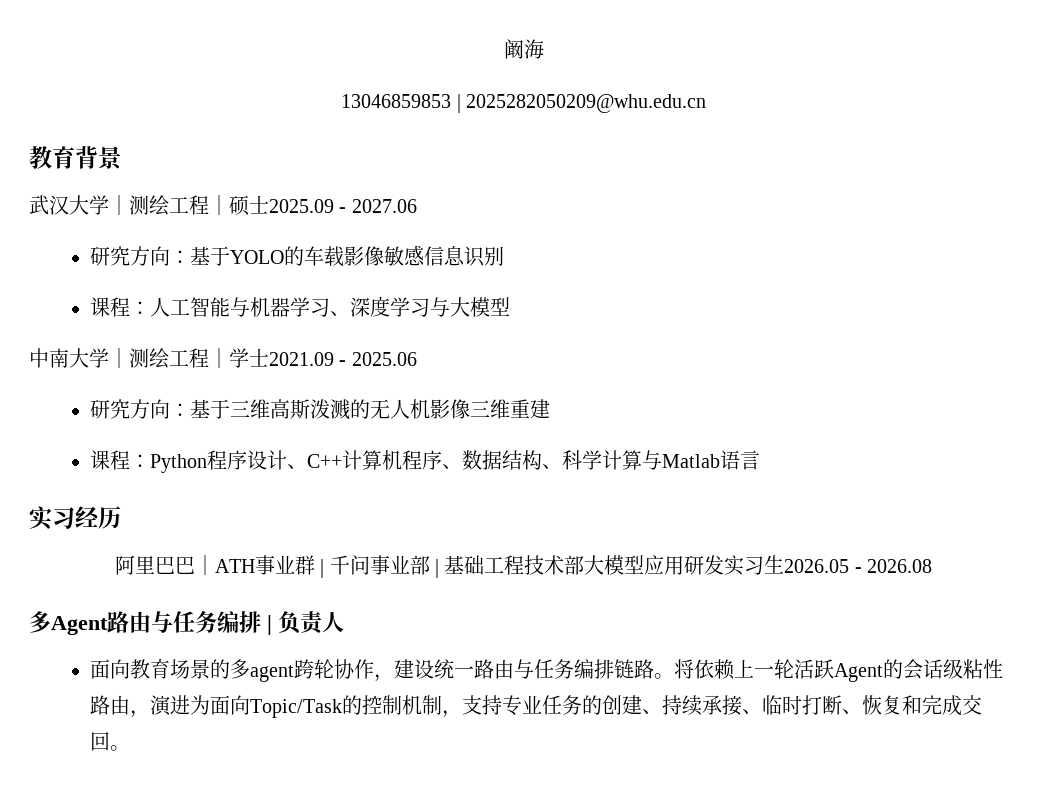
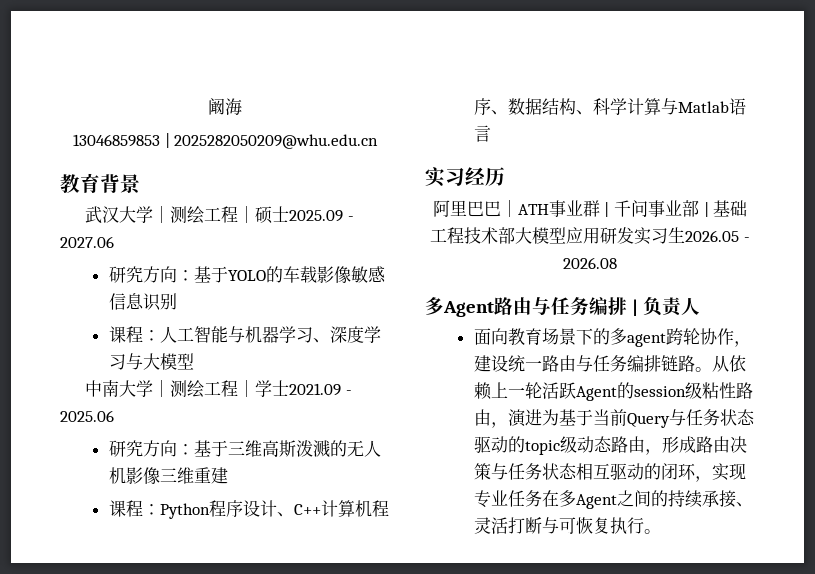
(210, 669) none -> [575,328,593,345] 下
[673,659,694,679] 将 -> [711,355,729,372] 从
[902,659,943,680] 会话 -> [633,386,686,397] session
[209,695,982,718] [89,732,110,751] 面向Topic/Task的控制机制，支持专业任务的创建、持续承接、临时打断、恢复和完成交回 -> [558,409,755,428] [473,436,747,455] [473,463,746,482] [473,490,753,509] [473,517,644,534] 基于当前Query与任务状态驱动的topic级动态路由，形成路由决策与任务状态相互驱动的闭环，实现专业任务在多Agent之间的持续承接、灵活打断与可恢复执行

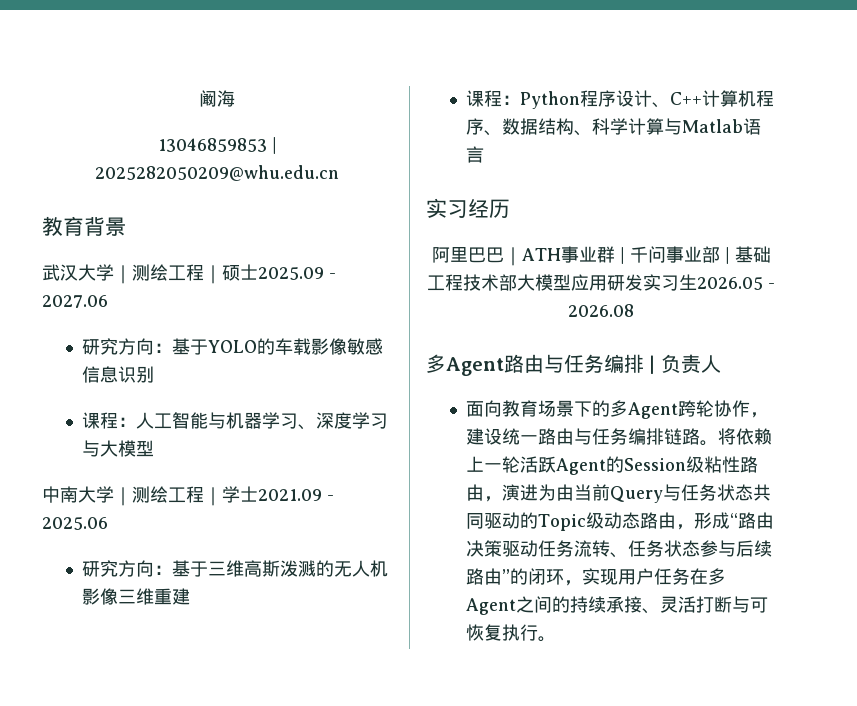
[626,333,666,347] agent -> [628,402,679,419] Agent
[711,355,729,372] 从 -> [718,428,737,445] 将
[633,386,686,397] session -> [624,458,687,471] Session
[558,409,593,426] 基于 -> [556,484,575,501] 由
[473,436,560,455] 驱动的topic -> [753,484,772,501] [466,512,587,531] 共同驱动的Topic
(696, 444) none -> [730,513,739,527] “
[490,463,644,480] 与任务状态相互驱动 -> [502,540,773,558] [466,568,511,585] 驱动任务流转、任务状态参与后续路由”
[473,490,508,508] 专业 -> [618,568,655,585] 用户

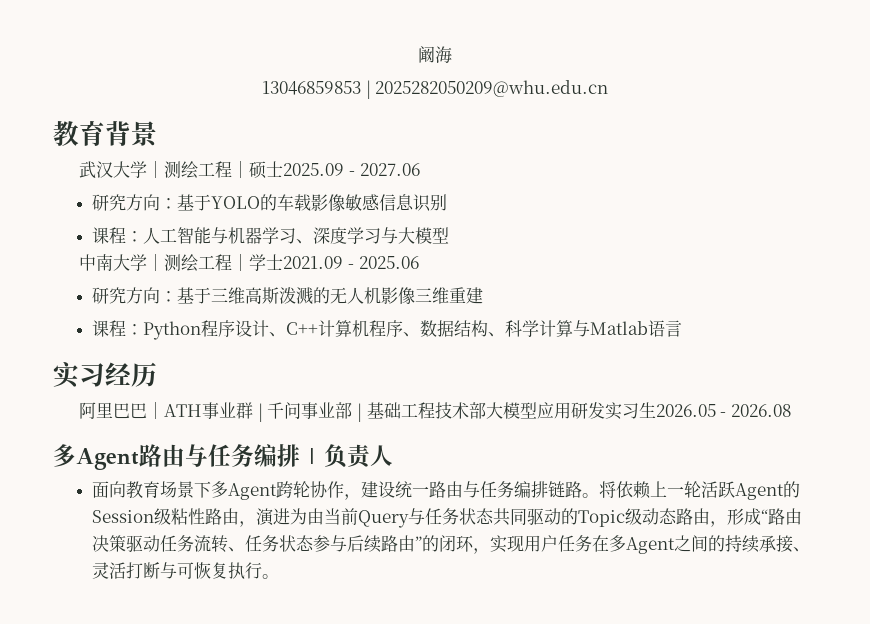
[592,400,611,417] 的 -> (212, 489) none

